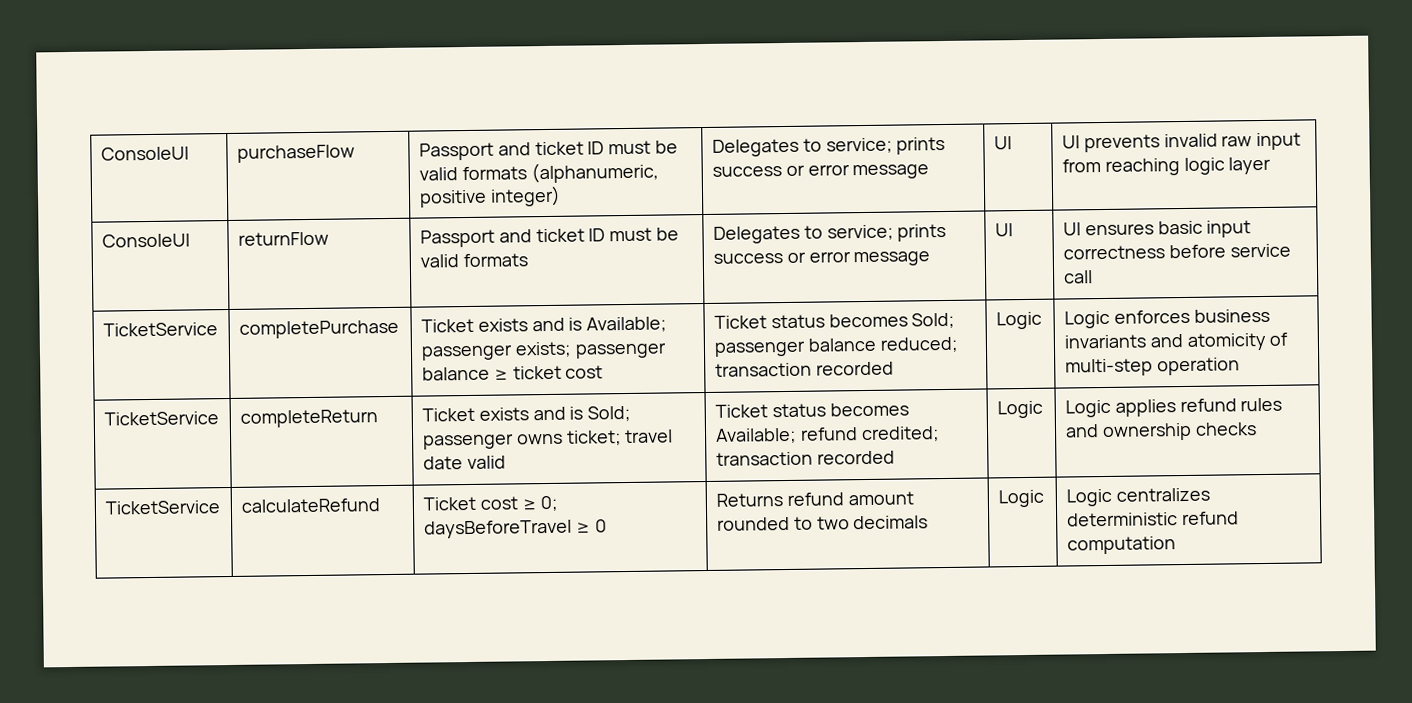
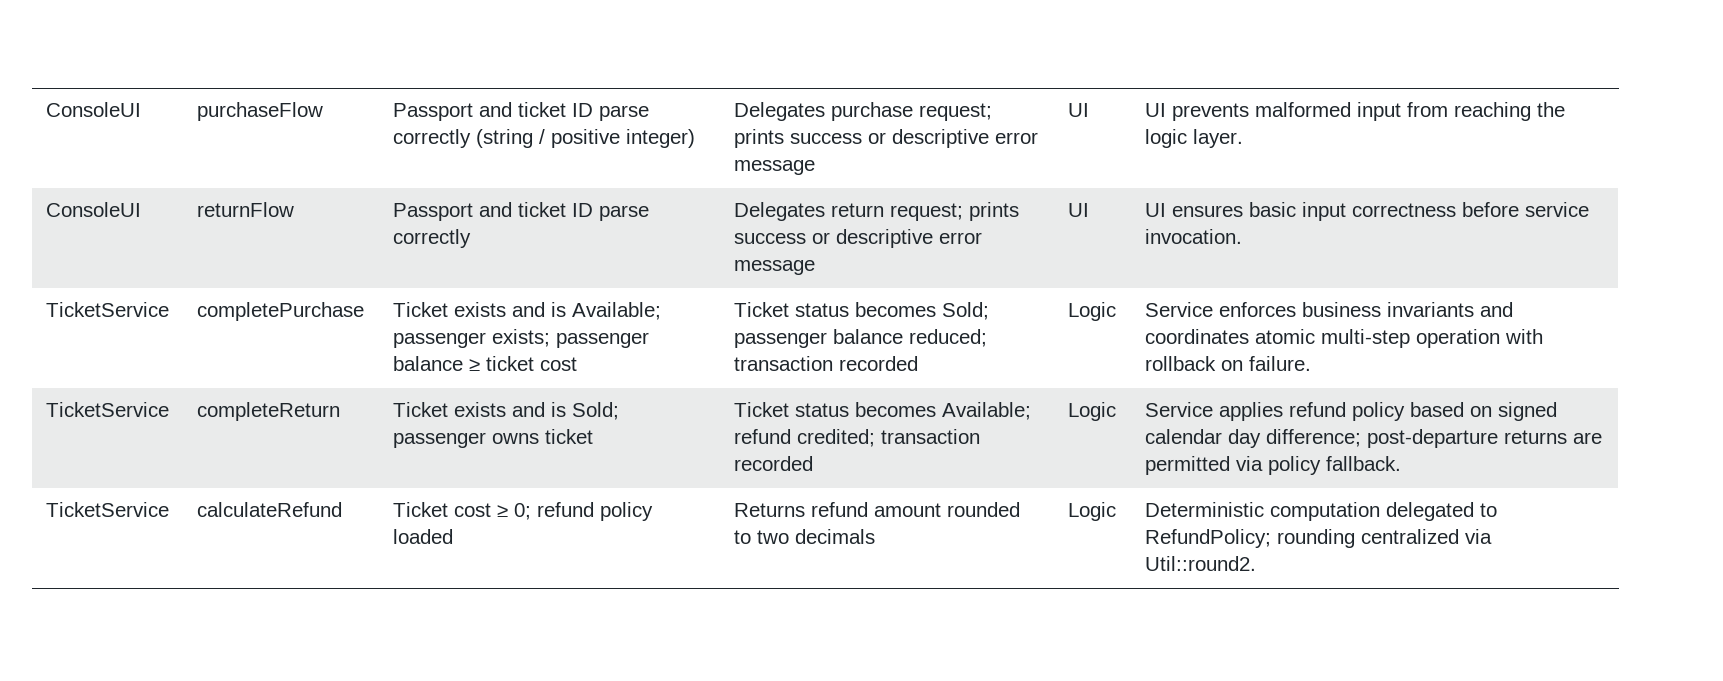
[608,140,679,155] [418,161,659,184] must be valid formats (alphanumeric, -> [598,105,649,121] [392,129,545,148] parse correctly (string /
[802,136,946,155] [711,164,805,177] to service; prints success or -> [830,102,992,121] [733,129,989,148] purchase request; prints success or descriptive
[1163,133,1253,148] invalid raw -> [1254,102,1351,117] malformed
[1183,156,1272,175] logic layer -> [1536,102,1565,117] [1144,129,1243,148] the logic layer.
[609,227,680,242] [419,253,528,268] [712,223,947,244] [712,251,806,264] must be valid formats | Delegates to service; prints success or -> [598,205,649,221] [392,229,471,248] [733,202,1019,221] [733,229,933,248] parse correctly | Delegates return request; prints success or descriptive
[1063,270,1093,284] call -> [1144,229,1242,244] invocation.
[1063,310,1110,329] Logic -> [1144,302,1213,317] Service
[1186,332,1289,351] atomicity of -> [1144,329,1315,344] coordinates atomic
(1240, 366) none -> [1504,329,1543,344] [1144,356,1311,371] with rollback on failure.
[565,429,674,446] [422,455,506,470] ticket; travel date valid -> [544,429,593,444] ticket
[1064,399,1111,418] Logic -> [1144,402,1213,417] Service
[1240,397,1283,412] [1064,422,1257,442] rules and ownership checks -> [1351,402,1557,421] [1144,429,1602,448] [1144,456,1401,475] policy based on signed calendar day difference; post-departure returns are permitted via policy fallback.
[423,519,607,539] daysBeforeTravel ≥ 0 -> [536,502,653,521] [392,529,453,544] refund policy loaded
[1065,487,1210,507] [1066,511,1239,527] [1066,536,1176,555] Logic centralizes deterministic refund computation -> [1144,502,1497,521] [1144,529,1492,548] [1144,556,1256,571] Deterministic computation delegated to RefundPolicy; rounding centralized via Util::round2.

